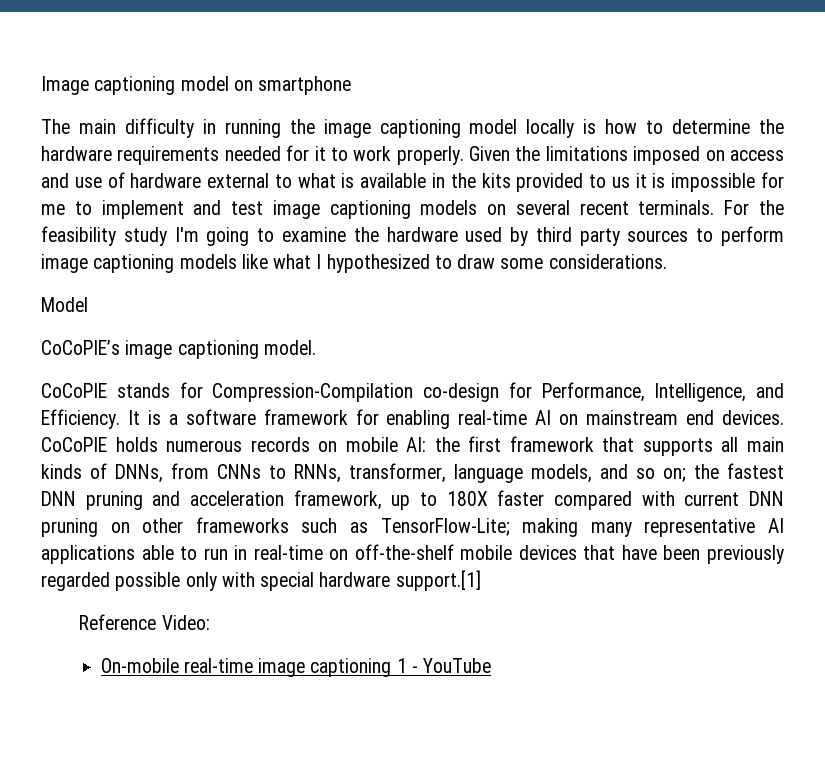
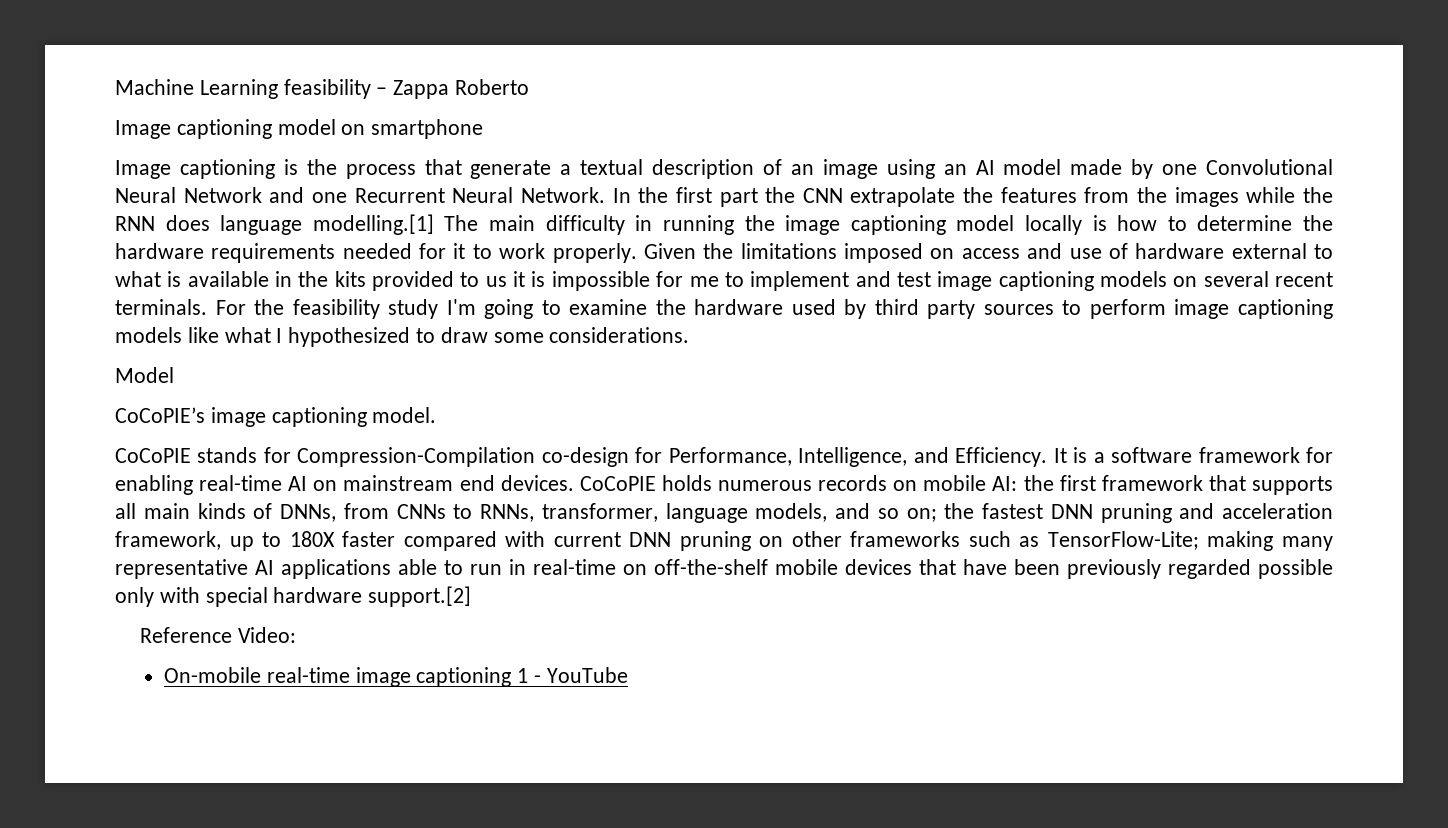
(41, 85) none -> [115,79,530,99] Machine Learning feasibility – Zappa Roberto //
(352, 85) none -> [115,159,1333,179] [115,187,1333,207] [115,214,434,235] Image captioning is the process that generate a textual description of an image using an AI model made by one Convolutional Neural Network and one Recurrent Neural Network. In the first part the CNN extrapolate the features from the images while the RNN does language modelling.[1]
[395,570,481,591] support.[1] -> [368,586,472,607] support.[2]

